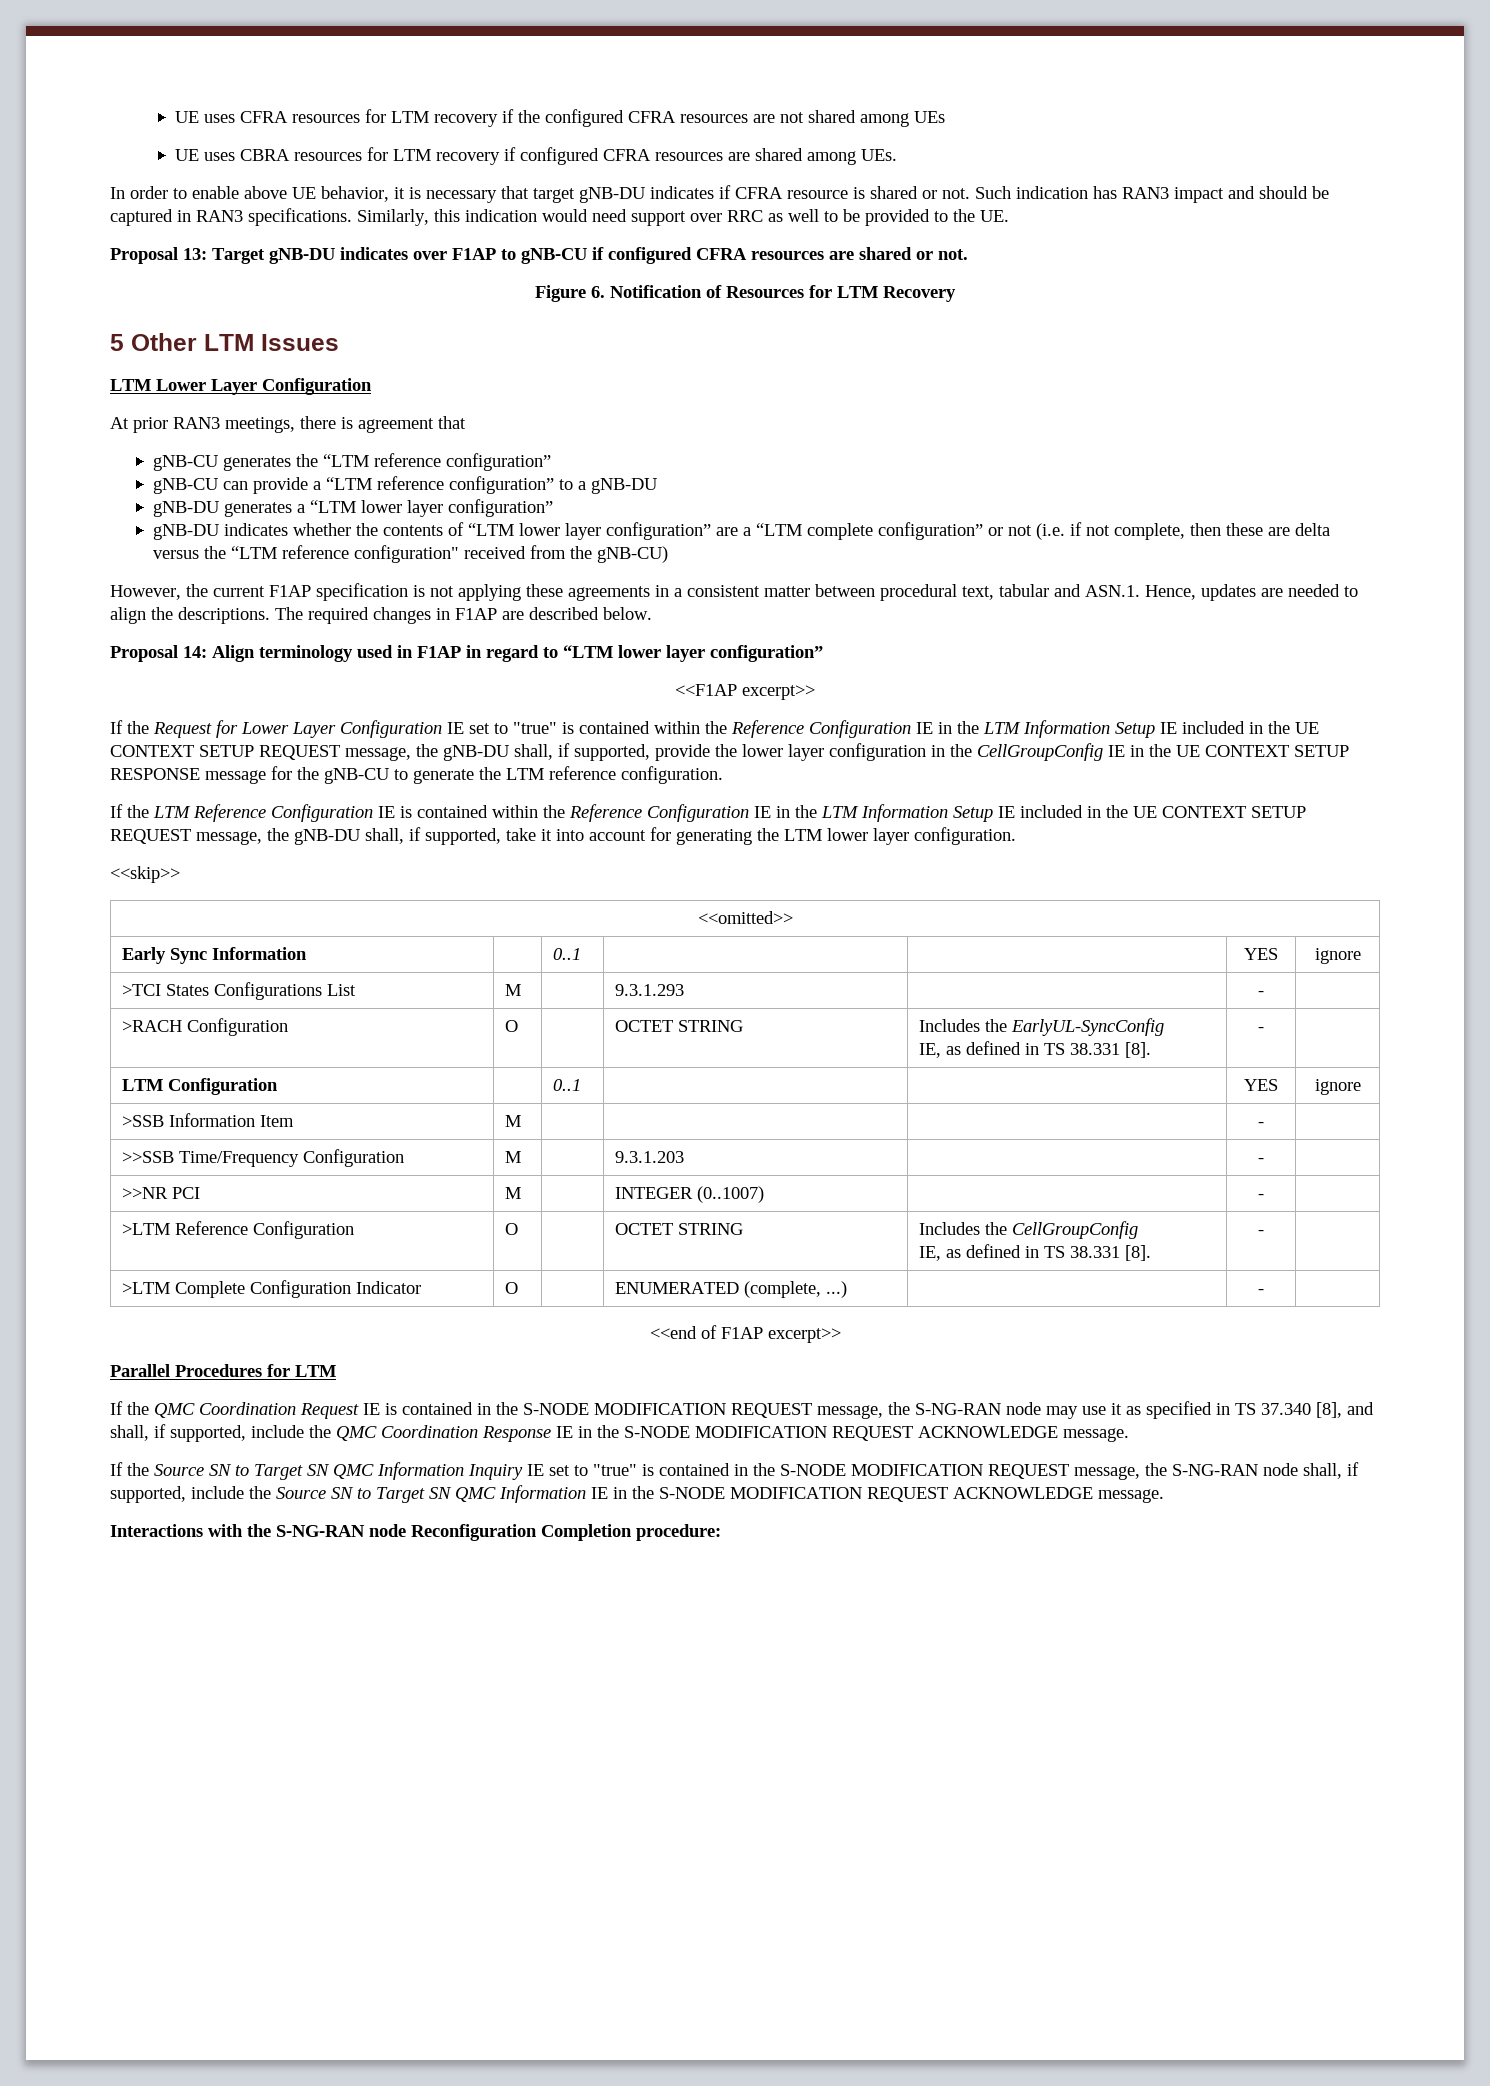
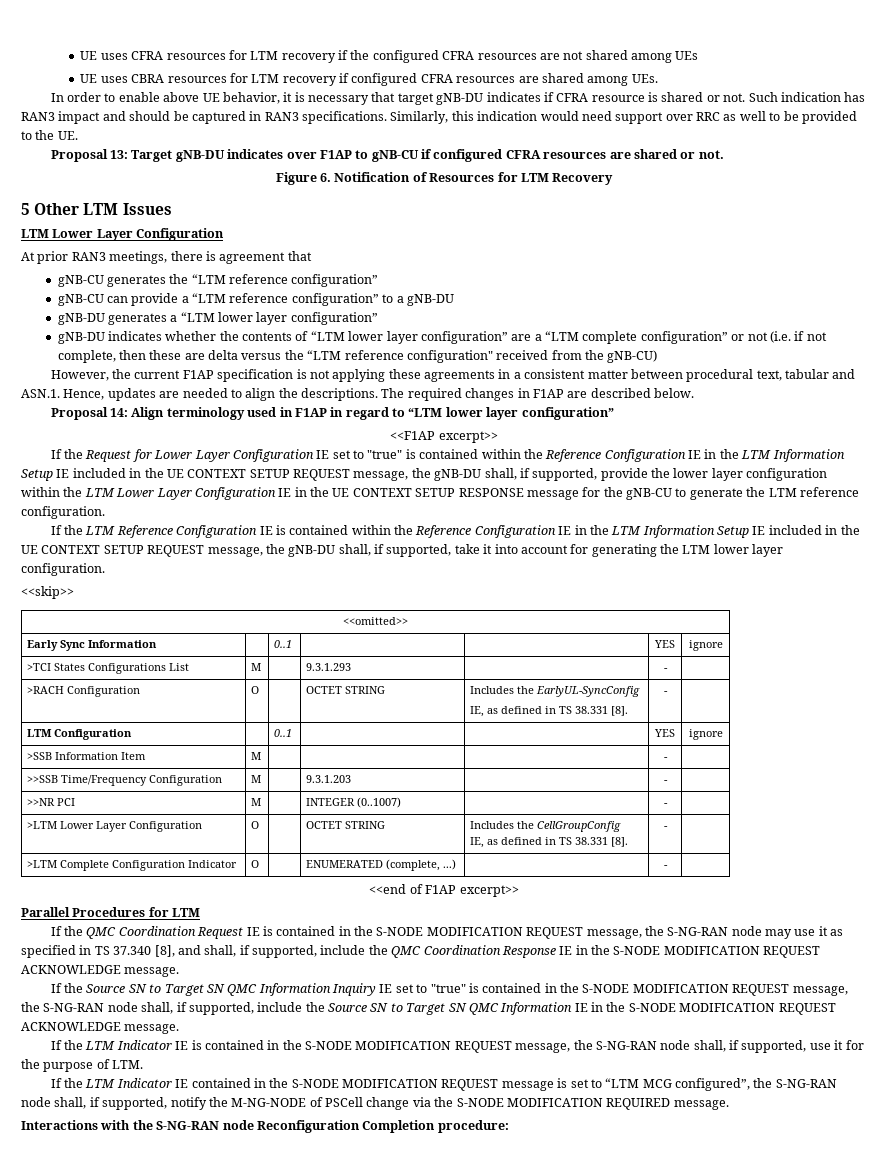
[931,743,1103,761] in the CellGroupConfig -> [21,487,276,500] within the LTM Lower Layer Configuration
[175,1221,249,1235] Reference -> [60,821,128,832] Lower Layer
(1164, 1496) none -> [50,1040,864,1053] [21,1059,144,1072] [50,1078,837,1091] [21,1097,729,1110] // If the LTM Indicator IE is contained in the S-NODE MODIFICATION REQUEST message, the S-NG-RAN node shall, if supported, use it for the purpose of LTM. // If the LTM Indicator IE contained in the S-NODE MODIFICATION REQUEST message is set to “LTM MCG configured”, the S-NG-RAN node shall, if supported, notify the M-NG-NODE of PSCell change via the S-NODE MODIFICATION REQUIRED message.

